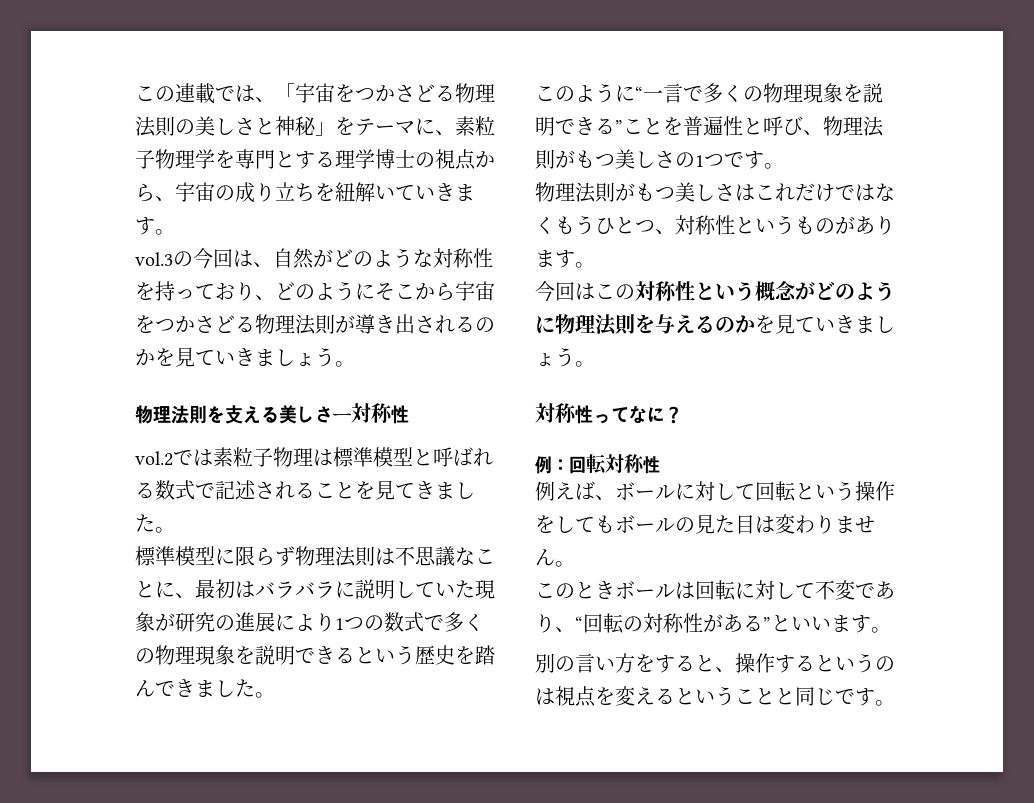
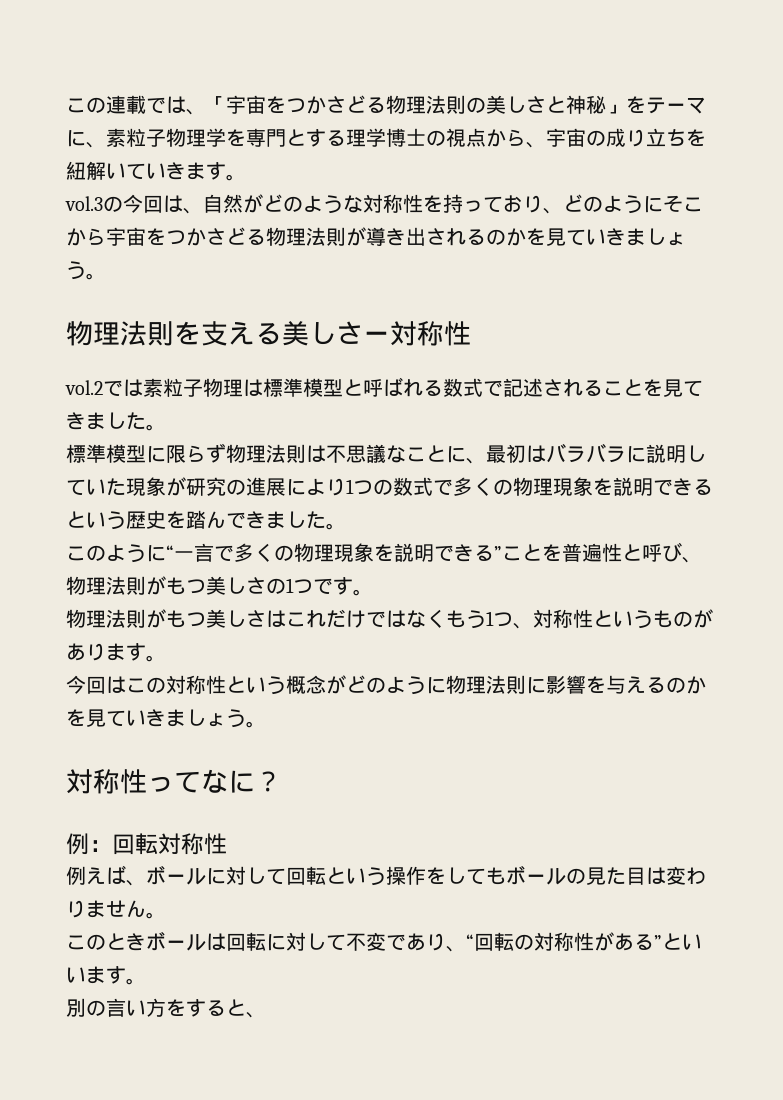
[595,217,635,234] ひと -> [486,611,494,626] 1
(635, 324) none -> [526,675,586,694] に影響
[735,653,895,673] [535,686,895,707] 操作するというのは視点を変えるということと同じです。 -> (266, 1015) none

